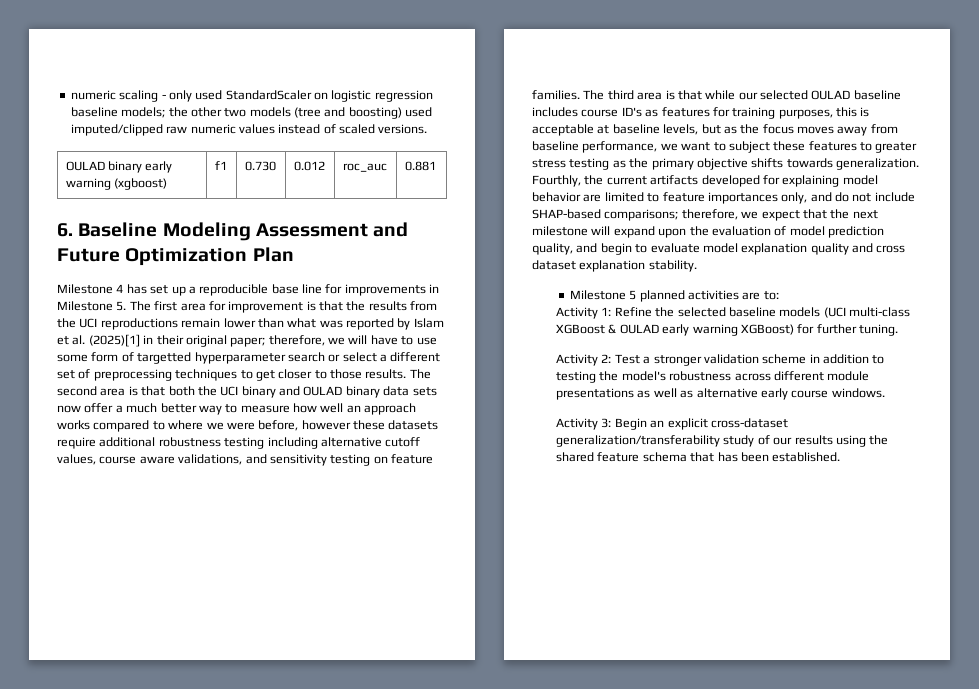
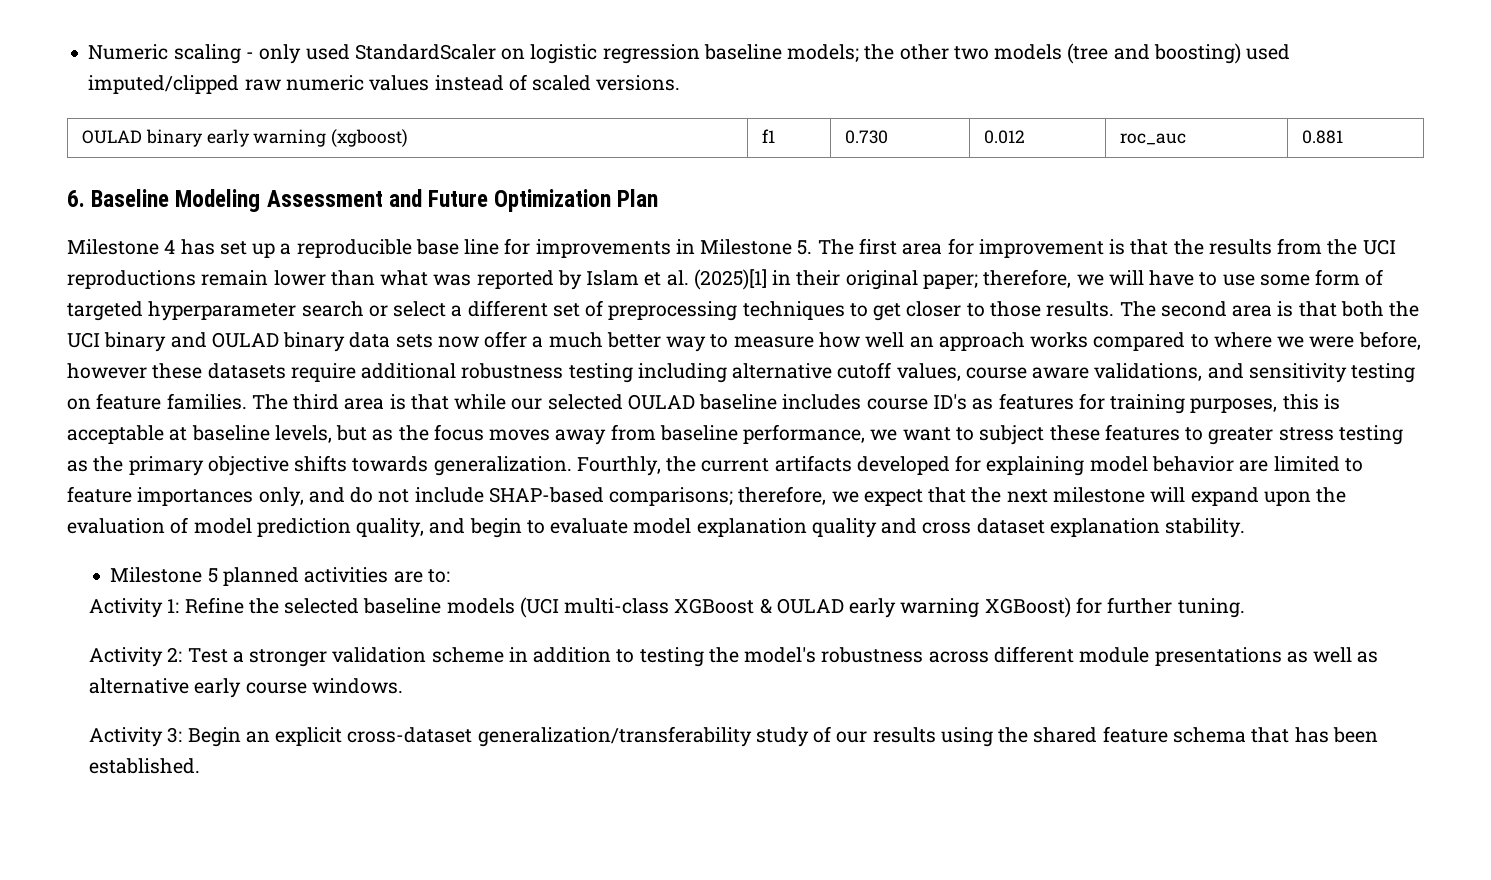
[70,90,116,100] numeric -> [88,44,169,60] Numeric
[137,352,192,364] targetted -> [67,301,143,321] targeted

